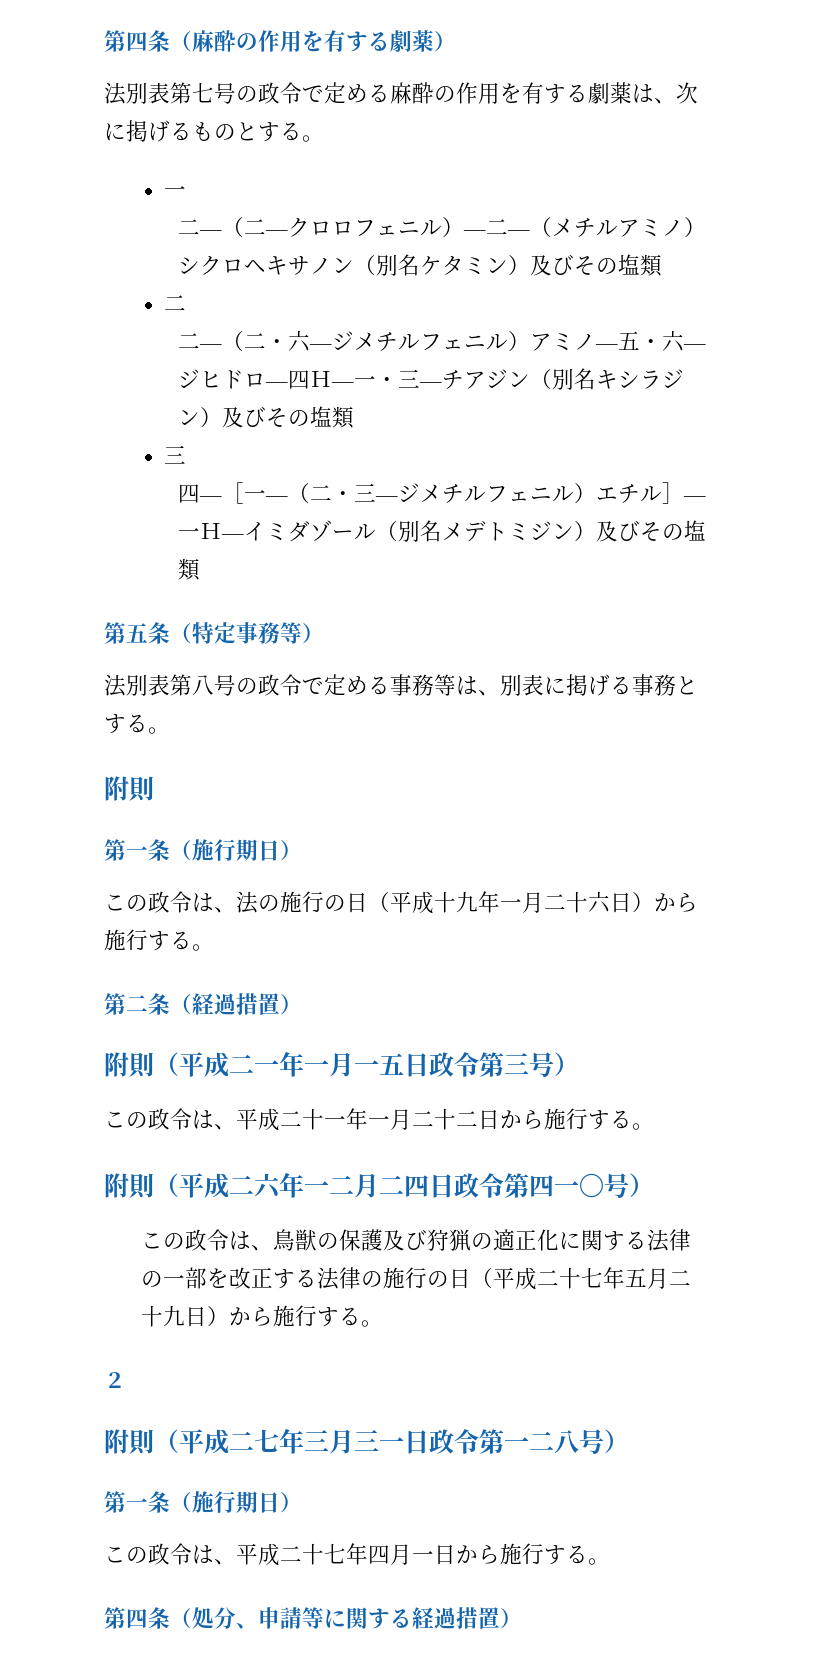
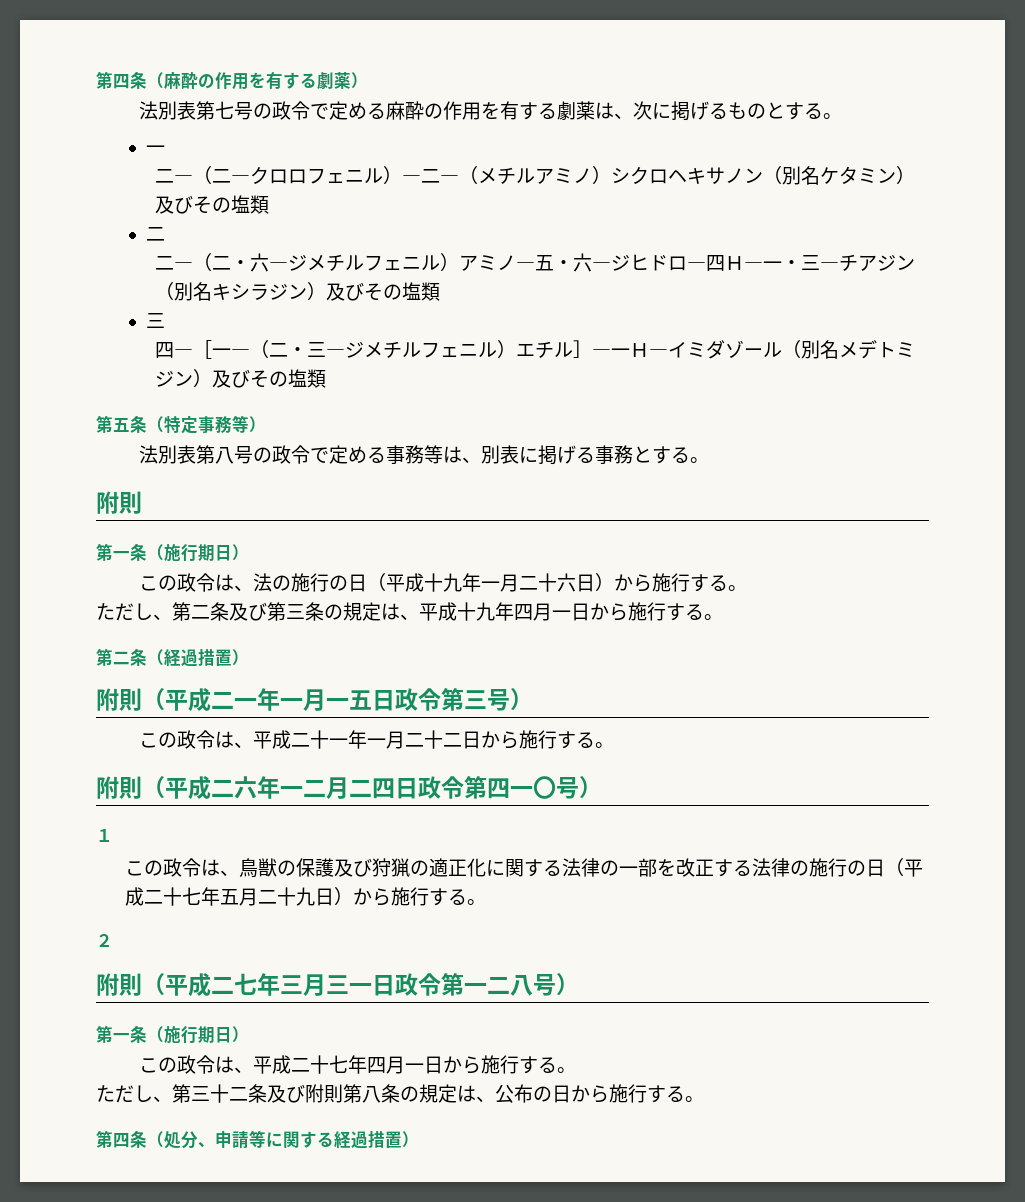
(214, 947) none -> [96,602,723,621] // ただし、第二条及び第三条の規定は、平成十九年四月一日から施行する。
(654, 1185) none -> [96,829,113,842] // １
(610, 1561) none -> [96,1084,704,1103] // ただし、第三十二条及び附則第八条の規定は、公布の日から施行する。

